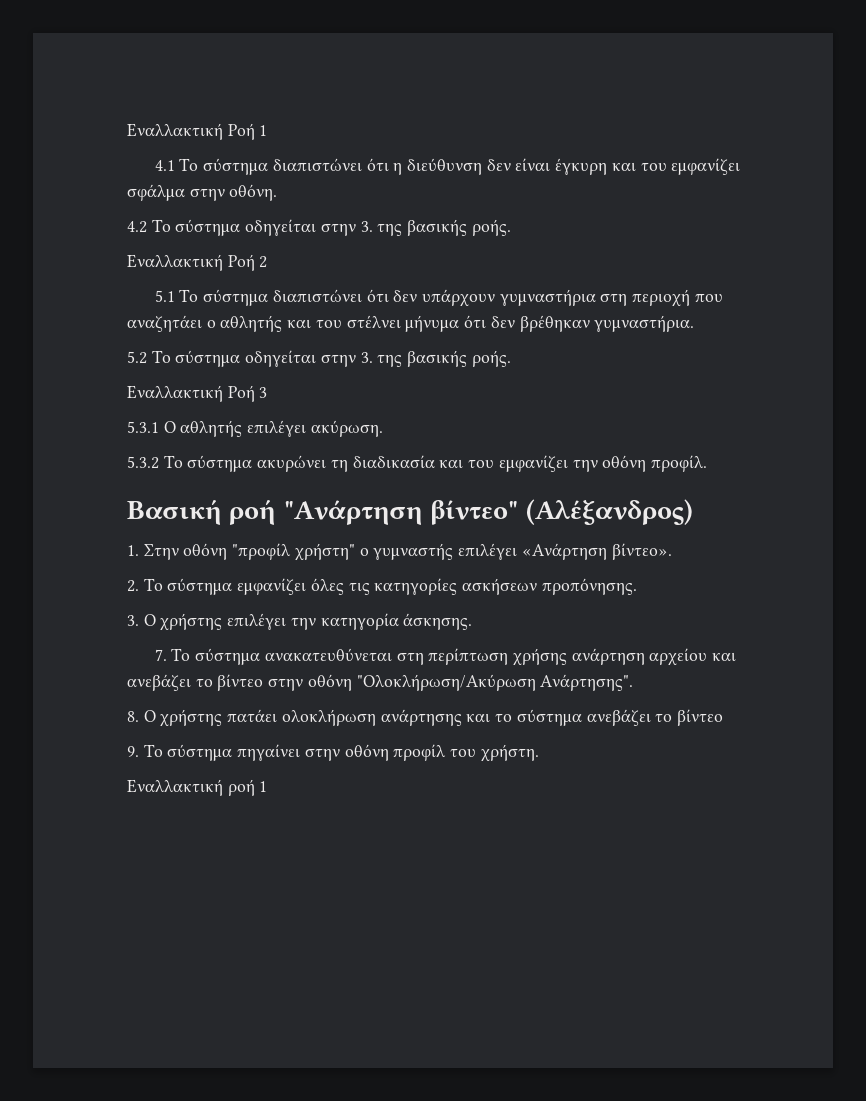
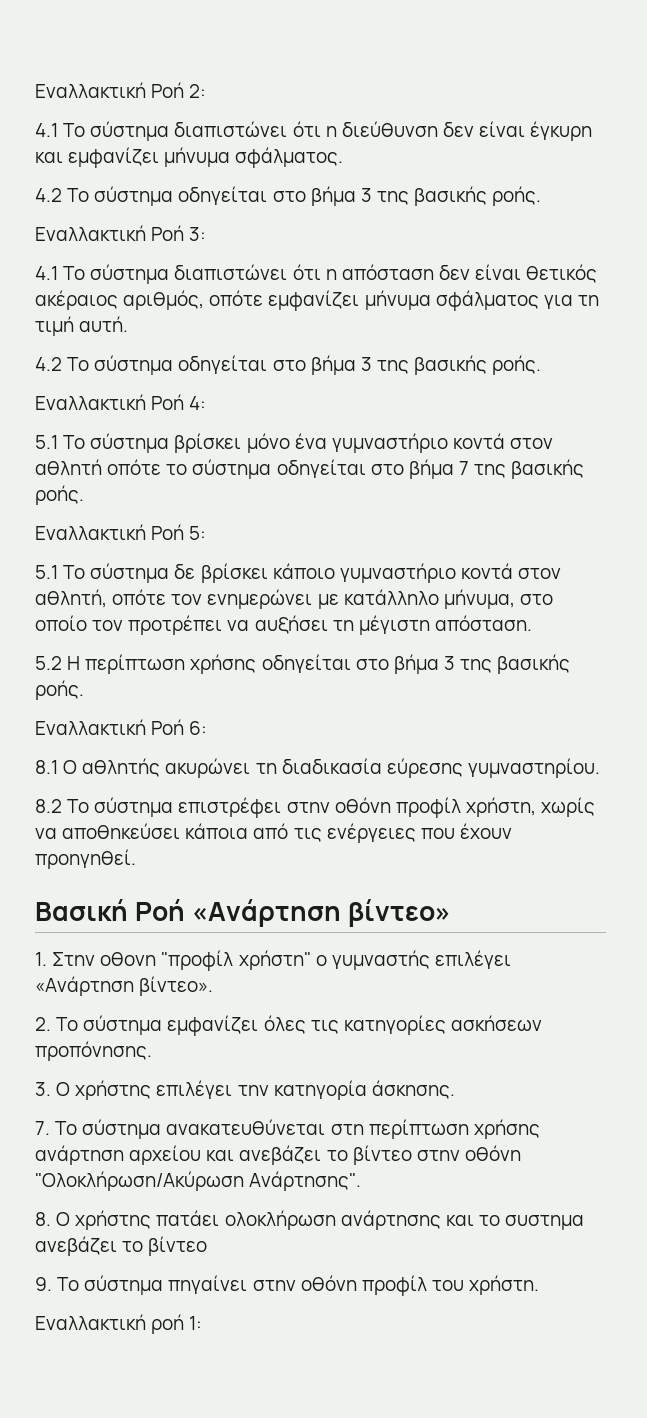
[127,123,268,140] Εναλλακτική Ροή 1 -> [35,82,207,98] Εναλλακτική Ροή 2:
[640,158,741,175] [127,184,278,201] [127,219,511,236] [127,254,268,271] [154,289,723,307] [127,315,695,332] [127,350,511,367] [127,385,268,402] [127,420,383,437] [127,455,707,472] [127,499,693,525] του εμφανίζει σφάλμα στην οθόνη. // 4.2 Το σύστημα οδηγείται στην 3. της βασικής ροής. // Εναλλακτική Ροή 2 // 5.1 Το σύστημα διαπιστώνει ότι δεν υπάρχουν γυμναστήρια στη περιοχή που αναζητάει ο αθλητής και του στέλνει μήνυμα ότι δεν βρέθηκαν γυμναστήρια. // 5.2 Το σύστημα οδηγείται στην 3. της βασικής ροής. // Εναλλακτική Ροή 3 // 5.3.1 Ο αθλητής επιλέγει ακύρωση. // 5.3.2 Το σύστημα ακυρώνει τη διαδικασία και του εμφανίζει την οθόνη προφίλ. // Βασική ροή "Ανάρτηση βίντεο" (Αλέξανδρος) -> [68,147,344,168] [35,186,542,206] [35,225,207,241] [35,264,598,284] [35,290,599,311] [35,316,129,336] [35,355,542,375] [35,394,207,410] [35,433,554,453] [35,459,585,479] [35,485,84,505] [35,524,207,540] [35,563,562,583] [35,589,553,609] [35,615,532,635] [35,654,571,674] [35,680,84,700] [35,719,208,735] [35,758,600,778] [35,797,596,818] [35,823,512,843] [35,849,136,869] [35,899,452,927] εμφανίζει μήνυμα σφάλματος. // 4.2 Το σύστημα οδηγείται στο βήμα 3 της βασικής ροής. // Εναλλακτική Ροή 3: // 4.1 Το σύστημα διαπιστώνει ότι η απόσταση δεν είναι θετικός ακέραιος αριθμός, οπότε εμφανίζει μήνυμα σφάλματος για τη τιμή αυτή. // 4.2 Το σύστημα οδηγείται στο βήμα 3 της βασικής ροής. // Εναλλακτική Ροή 4: // 5.1 Το σύστημα βρίσκει μόνο ένα γυμναστήριο κοντά στον αθλητή οπότε το σύστημα οδηγείται στο βήμα 7 της βασικής ροής. // Εναλλακτική Ροή 5: // 5.1 Το σύστημα δε βρίσκει κάποιο γυμναστήριο κοντά στον αθλητή, οπότε τον ενημερώνει με κατάλληλο μήνυμα, στο οποίο τον προτρέπει να αυξήσει τη μέγιστη απόσταση. // 5.2 Η περίπτωση χρήσης οδηγείται στο βήμα 3 της βασικής ροής. // Εναλλακτική Ροή 6: // 8.1 Ο αθλητής ακυρώνει τη διαδικασία εύρεσης γυμναστηρίου. // 8.2 Το σύστημα επιστρέφει στην οθόνη προφίλ χρήστη, χωρίς να αποθηκεύσει κάποια από τις ενέργειες που έχουν προηγηθεί. // Βασική Ροή «Ανάρτηση βίντεο»
[183,543,228,560] οθόνη -> [100,952,157,966] οθονη
[516,709,582,726] σύστημα -> [505,1215,585,1230] συστημα
[259,781,268,792] 1 -> [189,1316,203,1330] 1:

